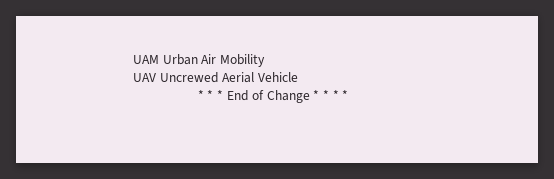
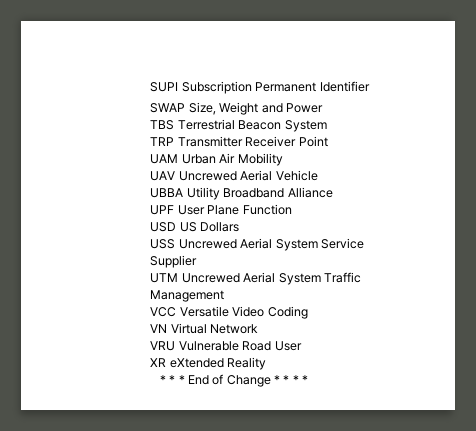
(133, 59) none -> [150,81,370,94] [150,102,323,115] [150,119,327,132] [150,136,328,147] SUPI Subscription Permanent Identifier // SWAP Size, Weight and Power // TBS Terrestrial Beacon System // TRP Transmitter Receiver Point //
(298, 77) none -> [150,187,333,200] [150,204,292,215] [150,222,240,232] [150,238,364,251] [150,255,198,268] [150,272,361,285] [150,290,225,302] [150,306,308,319] [150,323,259,334] [150,341,302,351] [150,357,267,370] // UBBA Utility Broadband Alliance // UPF User Plane Function // USD US Dollars // USS Uncrewed Aerial System Service Supplier // UTM Uncrewed Aerial System Traffic Management // VCC Versatile Video Coding // VN Virtual Network // VRU Vulnerable Road User // XR eXtended Reality

